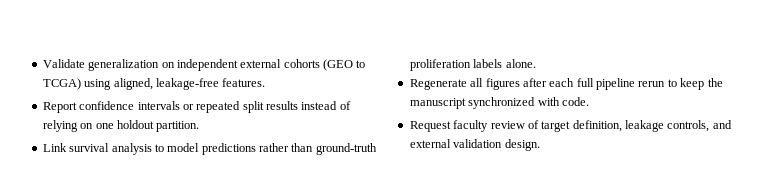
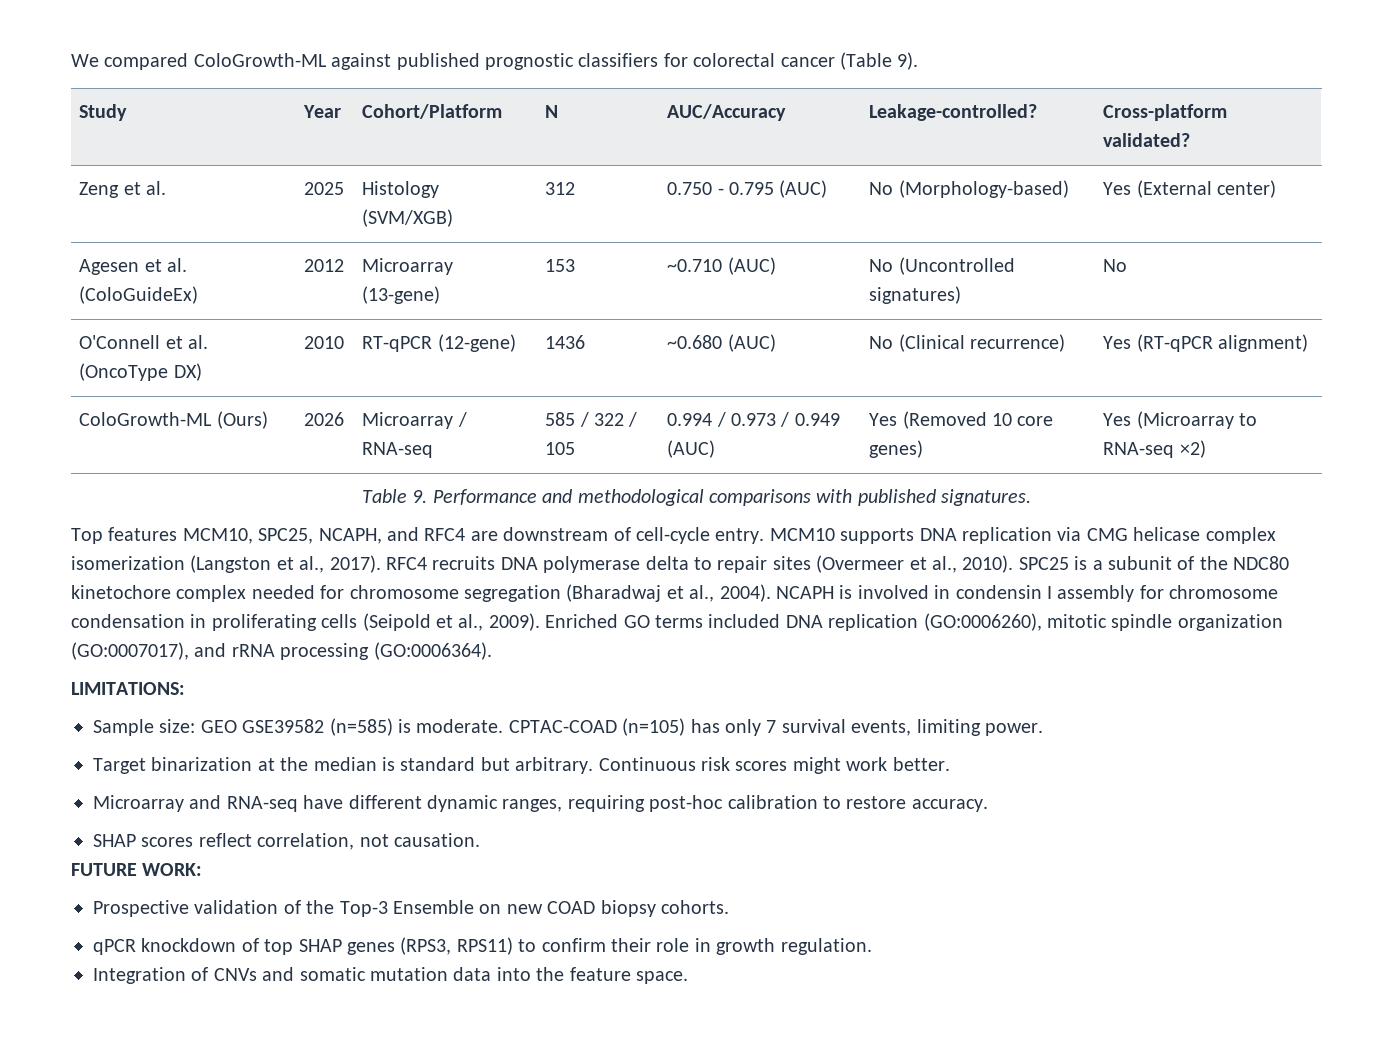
[42,59,366,71] [42,78,266,90] [42,101,351,113] [42,120,200,132] [42,143,377,155] [409,59,536,71] [409,78,723,90] [409,97,589,109] [409,120,732,132] [409,139,540,151] Validate generalization on independent external cohorts (GEO to TCGA) using aligned, leakage-free features. // Report confidence intervals or repeated split results instead of relying on one holdout partition. // Link survival analysis to model predictions rather than ground-truth proliferation labels alone. // Regenerate all figures after each full pipeline rerun to keep the manuscript synchronized with code. // Request faculty review of target definition, leakage controls, and external validation design. -> [71,52,919,70] [79,104,128,121] [303,105,342,118] [362,104,503,119] [545,105,559,118] [667,104,787,121] [869,104,1038,121] [1103,104,1228,121] [1103,133,1191,147] [79,181,167,198] [304,182,345,195] [362,181,440,198] [362,209,454,227] [545,182,576,195] [667,180,828,198] [869,180,1069,198] [1103,180,1277,198] [79,258,188,275] [79,286,199,304] [304,259,345,272] [362,258,454,275] [362,286,441,304] [545,259,576,272] [667,257,776,275] [869,257,1015,275] [869,286,962,304] [1103,259,1128,272] [79,335,209,349] [79,363,202,381] [304,336,345,349] [362,334,516,352] [545,335,586,349] [667,334,776,352] [869,334,1066,352] [1103,334,1309,352] [79,411,268,429] [304,412,345,426] [362,412,467,429] [362,442,434,458] [545,412,638,427] [545,442,576,455] [667,412,840,427] [667,440,716,458] [869,411,1054,429] [869,440,924,458] [1103,411,1258,429] [1103,440,1206,458] [361,489,1032,506] [71,527,1276,544] [71,555,1290,573] [71,584,1279,602] [71,613,1283,631] [71,642,492,660] [71,682,185,695] [93,718,1043,736] [93,757,950,774] [93,795,988,812] [93,833,480,850] [71,863,203,876] [93,900,729,917] [93,937,872,955] [93,967,688,984] We compared ColoGrowth-ML against published prognostic classifiers for colorectal cancer (Table 9). // Study | Year | Cohort/Platform | N | AUC/Accuracy | Leakage-controlled? | Cross-platform validated? // Zeng et al. | 2025 | Histology (SVM/XGB) | 312 | 0.750 - 0.795 (AUC) | No (Morphology-based) | Yes (External center) // Agesen et al. (ColoGuideEx) | 2012 | Microarray (13-gene) | 153 | ~0.710 (AUC) | No (Uncontrolled signatures) | No // O'Connell et al. (OncoType DX) | 2010 | RT-qPCR (12-gene) | 1436 | ~0.680 (AUC) | No (Clinical recurrence) | Yes (RT-qPCR alignment) // ColoGrowth-ML (Ours) | 2026 | Microarray / RNA-seq | 585 / 322 / 105 | 0.994 / 0.973 / 0.949 (AUC) | Yes (Removed 10 core genes) | Yes (Microarray to RNA-seq ×2) // Table 9. Performance and methodological comparisons with published signatures. // Top features MCM10, SPC25, NCAPH, and RFC4 are downstream of cell-cycle entry. MCM10 supports DNA replication via CMG helicase complex isomerization (Langston et al., 2017). RFC4 recruits DNA polymerase delta to repair sites (Overmeer et al., 2010). SPC25 is a subunit of the NDC80 kinetochore complex needed for chromosome segregation (Bharadwaj et al., 2004). NCAPH is involved in condensin I assembly for chromosome condensation in proliferating cells (Seipold et al., 2009). Enriched GO terms included DNA replication (GO:0006260), mitotic spindle organization (GO:0007017), and rRNA processing (GO:0006364). // LIMITATIONS: // Sample size: GEO GSE39582 (n=585) is moderate. CPTAC-COAD (n=105) has only 7 survival events, limiting power. // Target binarization at the median is standard but arbitrary. Continuous risk scores might work better. // Microarray and RNA-seq have different dynamic ranges, requiring post-hoc calibration to restore accuracy. // SHAP scores reflect correlation, not causation. // FUTURE WORK: // Prospective validation of the Top-3 Ensemble on new COAD biopsy cohorts. // qPCR knockdown of top SHAP genes (RPS3, RPS11) to confirm their role in growth regulation. // Integration of CNVs and somatic mutation data into the feature space.

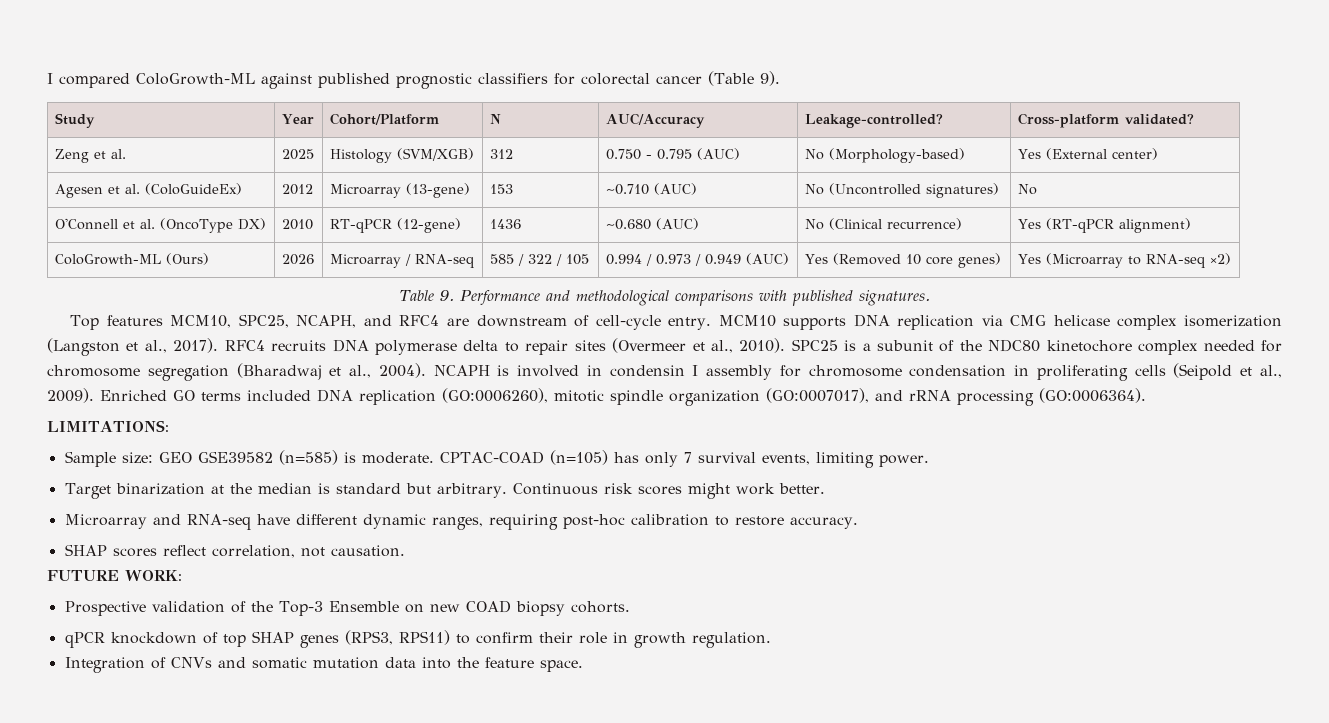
[71,54,99,67] We -> [47,73,53,84] I

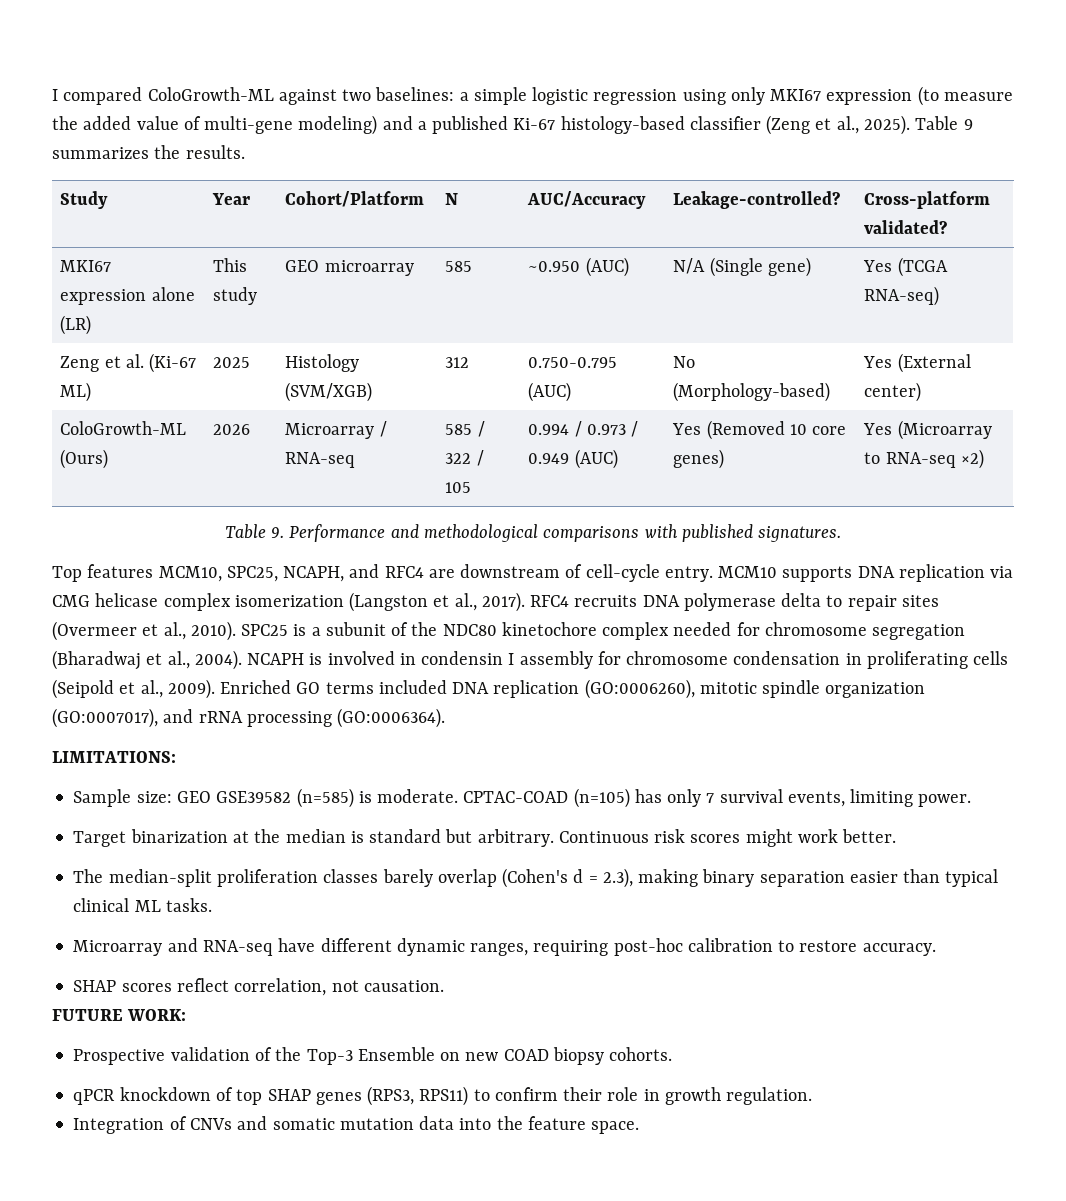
[318,71,780,89] published prognostic classifiers for colorectal cancer (Table 9). -> [342,86,1013,106] [52,115,973,135] [52,145,245,159] two baselines: a simple logistic regression using only MKI67 expression (to measure the added value of multi-gene modeling) and a published Ki-67 histology-based classifier (Zeng et al., 2025). Table 9 summarizes the results.
(1194, 119) none -> [60,260,112,272] [60,287,195,305] [60,315,92,335] [213,258,248,272] [213,287,258,305] [285,260,414,276] [445,261,473,272] [528,257,629,277] [673,257,812,277] [863,257,948,277] [864,286,940,306] // MKI67 expression alone (LR) | This study | GEO microarray | 585 | ~0.950 (AUC) | N/A (Single gene) | Yes (TCGA RNA-seq)
(126, 154) none -> [149,353,197,373] [60,382,92,402] (Ki-67 ML)
[605,149,692,160] 0.750 - 0.795 -> [528,357,618,368] 0.750-0.795
[54,183,242,198] [281,184,313,195] [329,183,470,198] [489,184,513,194] [605,183,697,195] [804,183,999,198] [1017,184,1037,195] [54,218,266,233] [281,219,313,230] [329,218,461,233] [489,219,521,229] [605,218,699,230] [804,218,962,230] [1017,218,1191,233] // Agesen et al. (ColoGuideEx) | 2012 | Microarray (13-gene) | 153 | ~0.710 (AUC) | No (Uncontrolled signatures) | No // O'Connell et al. (OncoType DX) | 2010 | RT-qPCR (12-gene) | 1436 | ~0.680 (AUC) | No (Clinical recurrence) | Yes (RT-qPCR alignment) -> (922, 392) none
(825, 488) none -> [73,868,999,888] [73,898,212,912] // The median-split proliferation classes barely overlap (Cohen's d = 2.3), making binary separation easier than typical clinical ML tasks.

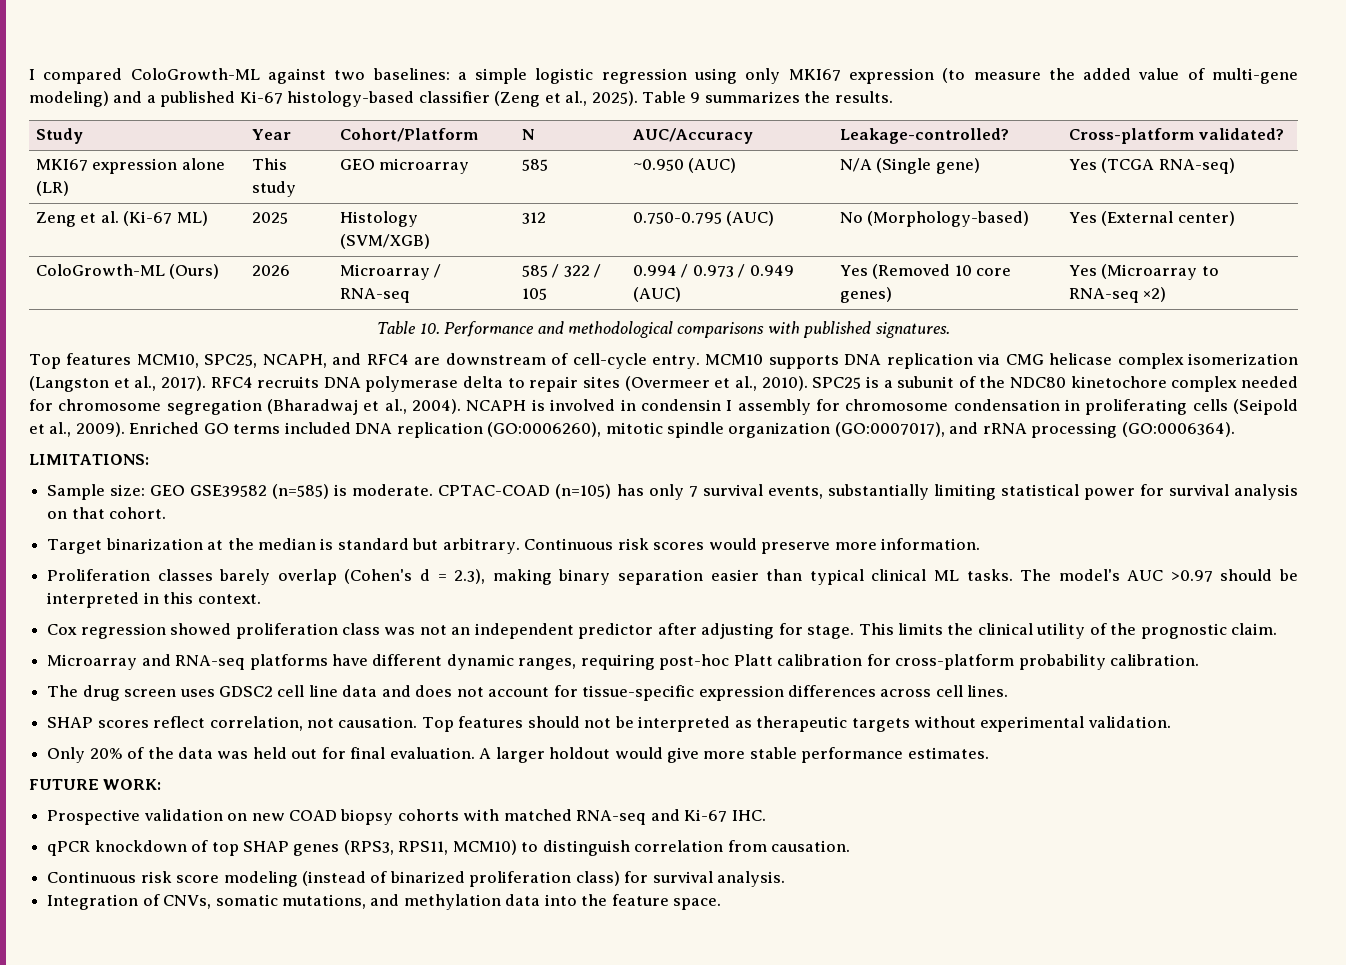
[271,527,285,538] 9. -> [419,323,440,334] 10.
[850,789,972,807] limiting power. -> [827,484,1298,500] [47,507,167,519] substantially limiting statistical power for survival analysis on that cohort.
[745,829,897,847] [73,869,318,887] might work better. // The median-split proliferation -> [708,538,980,554] [47,569,151,581] would preserve more information. // Proliferation
(212, 905) none -> [1020,569,1299,582] [47,592,261,608] [47,623,1278,639] The model's AUC >0.97 should be interpreted in this context. // Cox regression showed proliferation class was not an independent predictor after adjusting for stage. This limits the clinical utility of the prognostic claim.
(273, 948) none -> [249,654,328,670] platforms
[687,938,936,956] calibration to restore accuracy. -> [733,654,1199,670] [47,685,1009,701] Platt calibration for cross-platform probability calibration. // The drug screen uses GDSC2 cell line data and does not account for tissue-specific expression differences across cell lines.
[52,1009,187,1021] [73,1047,673,1065] // FUTURE WORK: // Prospective validation of the Top-3 Ensemble on new COAD biopsy cohorts. -> [421,716,1171,732] [47,747,989,763] [29,779,162,790] [47,809,766,825] Top features should not be interpreted as therapeutic targets without experimental validation. // Only 20% of the data was held out for final evaluation. A larger holdout would give more stable performance estimates. // FUTURE WORK: // Prospective validation on new COAD biopsy cohorts with matched RNA-seq and Ki-67 IHC.
[419,1086,813,1106] [73,1116,414,1134] RPS11) to confirm their role in growth regulation. // Integration of CNVs and somatic mutation -> [398,840,851,856] [47,871,786,887] [47,894,501,910] RPS11, MCM10) to distinguish correlation from causation. // Continuous risk score modeling (instead of binarized proliferation class) for survival analysis. // Integration of CNVs, somatic mutations, and methylation

